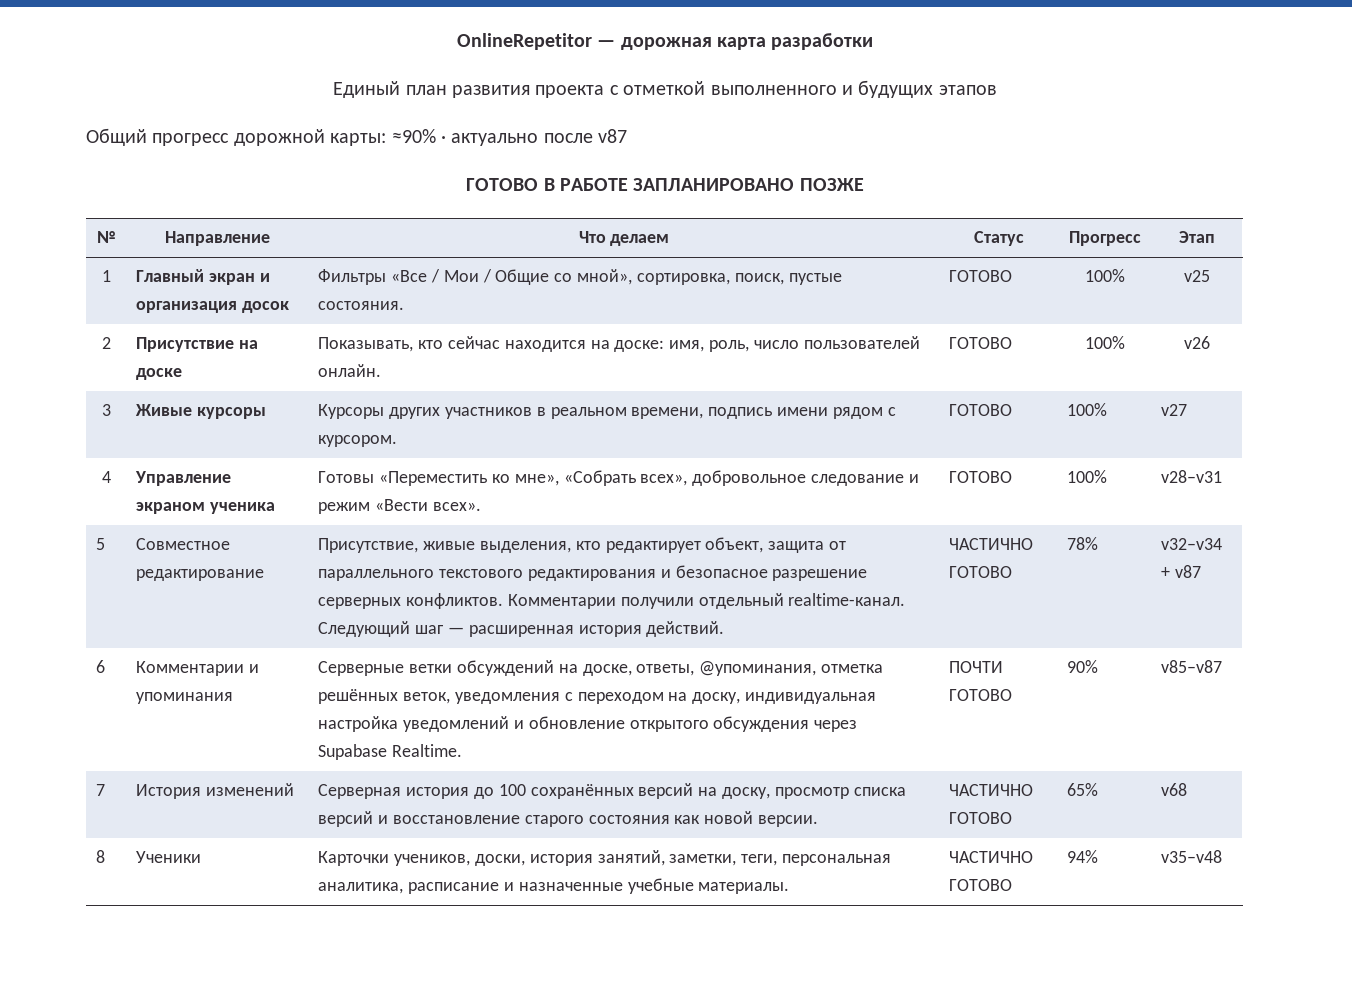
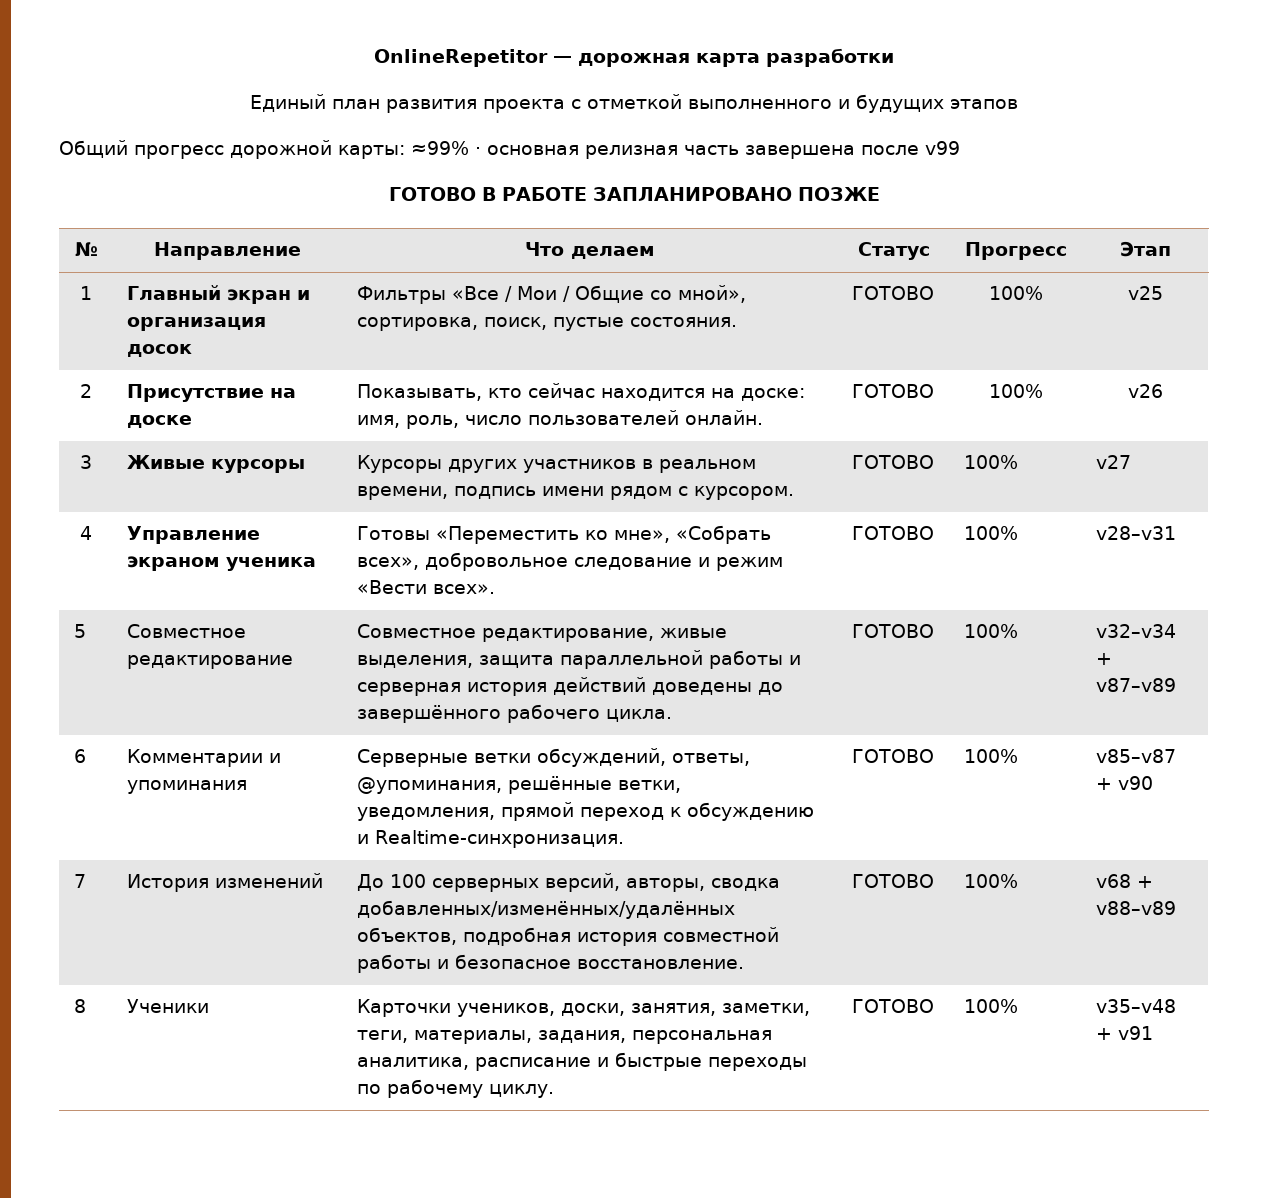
[391,129,628,146] ≈90% · актуально после v87 -> [411,141,960,159] ≈99% · основная релизная часть завершена после v99
[318,537,847,553] [318,565,868,581] [318,593,906,609] [318,621,725,637] [949,538,1034,550] [949,566,1013,578] [1067,537,1099,550] Присутствие, живые выделения, кто редактирует объект, защита от параллельного текстового редактирования и безопасное разрешение серверных конфликтов. Комментарии получили отдельный realtime-канал. Следующий шаг — расширенная история действий. | ЧАСТИЧНО ГОТОВО | 78% -> [356,624,727,642] [356,650,801,669] [356,677,783,696] [356,704,672,723] [851,624,934,638] [963,624,1018,638] Совместное редактирование, живые выделения, защита параллельной работы и серверная история действий доведены до завершённого рабочего цикла. | ГОТОВО | 100%
[1175,565,1202,578] v87 -> [1095,678,1176,692] v87–v89
[456,660,884,676] [318,689,877,704] [318,716,858,732] [318,744,463,760] [949,661,1004,673] [949,689,1013,701] [1067,660,1099,673] обсуждений на доске, ответы, @упоминания, отметка решённых веток, уведомления с переходом на доску, индивидуальная настройка уведомлений и обновление открытого обсуждения через Supabase Realtime. | ПОЧТИ ГОТОВО | 90% -> [536,748,750,767] [356,776,681,794] [356,802,814,821] [356,830,624,848] [851,749,934,763] [963,749,1018,763] обсуждений, ответы, @упоминания, решённые ветки, уведомления, прямой переход к обсуждению и Realtime-синхронизация. | ГОТОВО | 100%
(1223, 666) none -> [1095,776,1153,790] + v90
[318,783,906,799] [318,811,819,827] [949,784,1034,796] [949,812,1013,824] [1067,783,1099,796] Серверная история до 100 сохранённых версий на доску, просмотр списка версий и восстановление старого состояния как новой версии. | ЧАСТИЧНО ГОТОВО | 65% -> [356,873,780,892] [356,900,735,919] [356,927,779,946] [356,954,744,973] [851,874,934,888] [963,874,1018,888] До 100 серверных версий, авторы, сводка добавленных/изменённых/удалённых объектов, подробная история совместной работы и безопасное восстановление. | ГОТОВО | 100%
(1188, 789) none -> [1136,876,1153,888] [1095,901,1176,915] + v88–v89
[529,850,892,866] [318,878,790,894] [949,851,1034,863] [949,879,1013,891] [1067,850,1099,863] история занятий, заметки, теги, персональная аналитика, расписание и назначенные учебные материалы. | ЧАСТИЧНО ГОТОВО | 94% -> [630,1003,810,1016] [356,1030,772,1044] [356,1052,807,1071] [356,1079,554,1098] [851,999,934,1013] [963,999,1018,1013] занятия, заметки, теги, материалы, задания, персональная аналитика, расписание и быстрые переходы по рабочему циклу. | ГОТОВО | 100%
(1223, 856) none -> [1095,1026,1153,1040] + v91

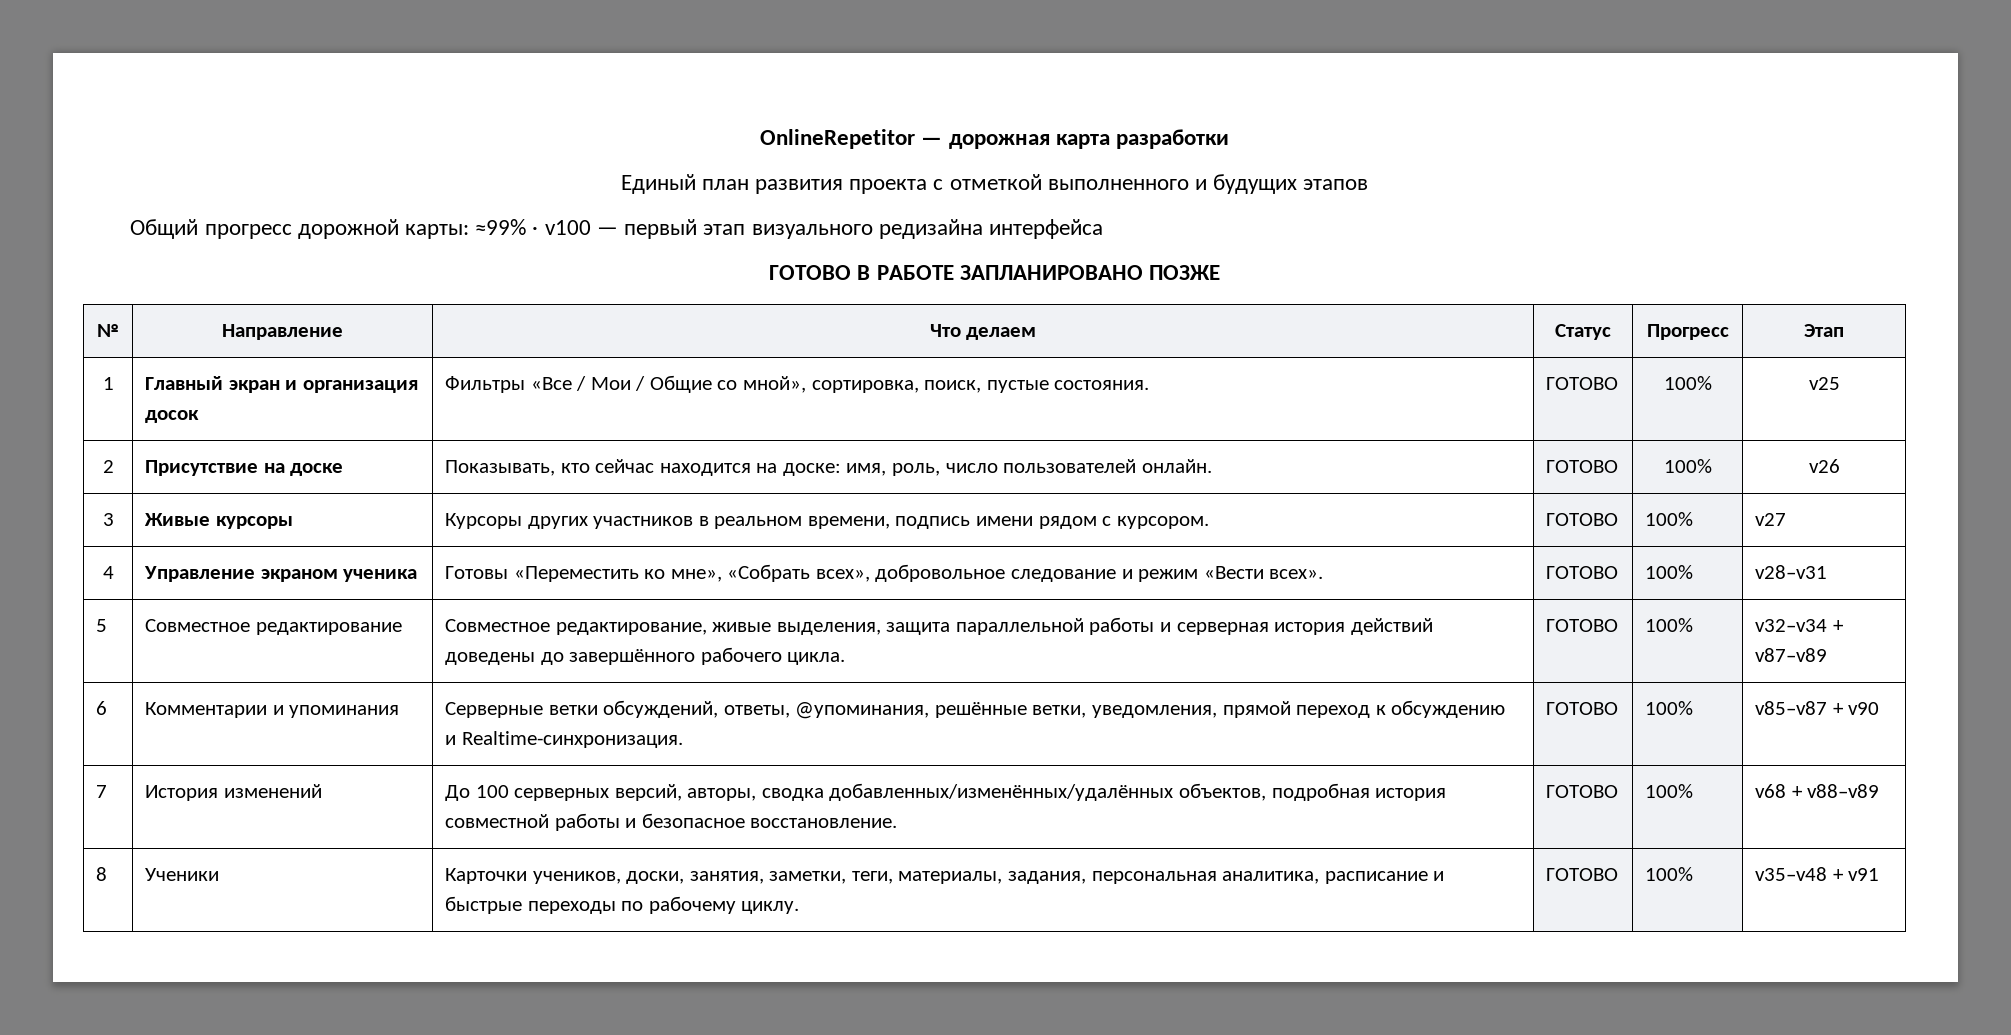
[487,141,960,159] основная релизная часть завершена после v99 -> [544,219,1103,239] v100 — первый этап визуального редизайна интерфейса

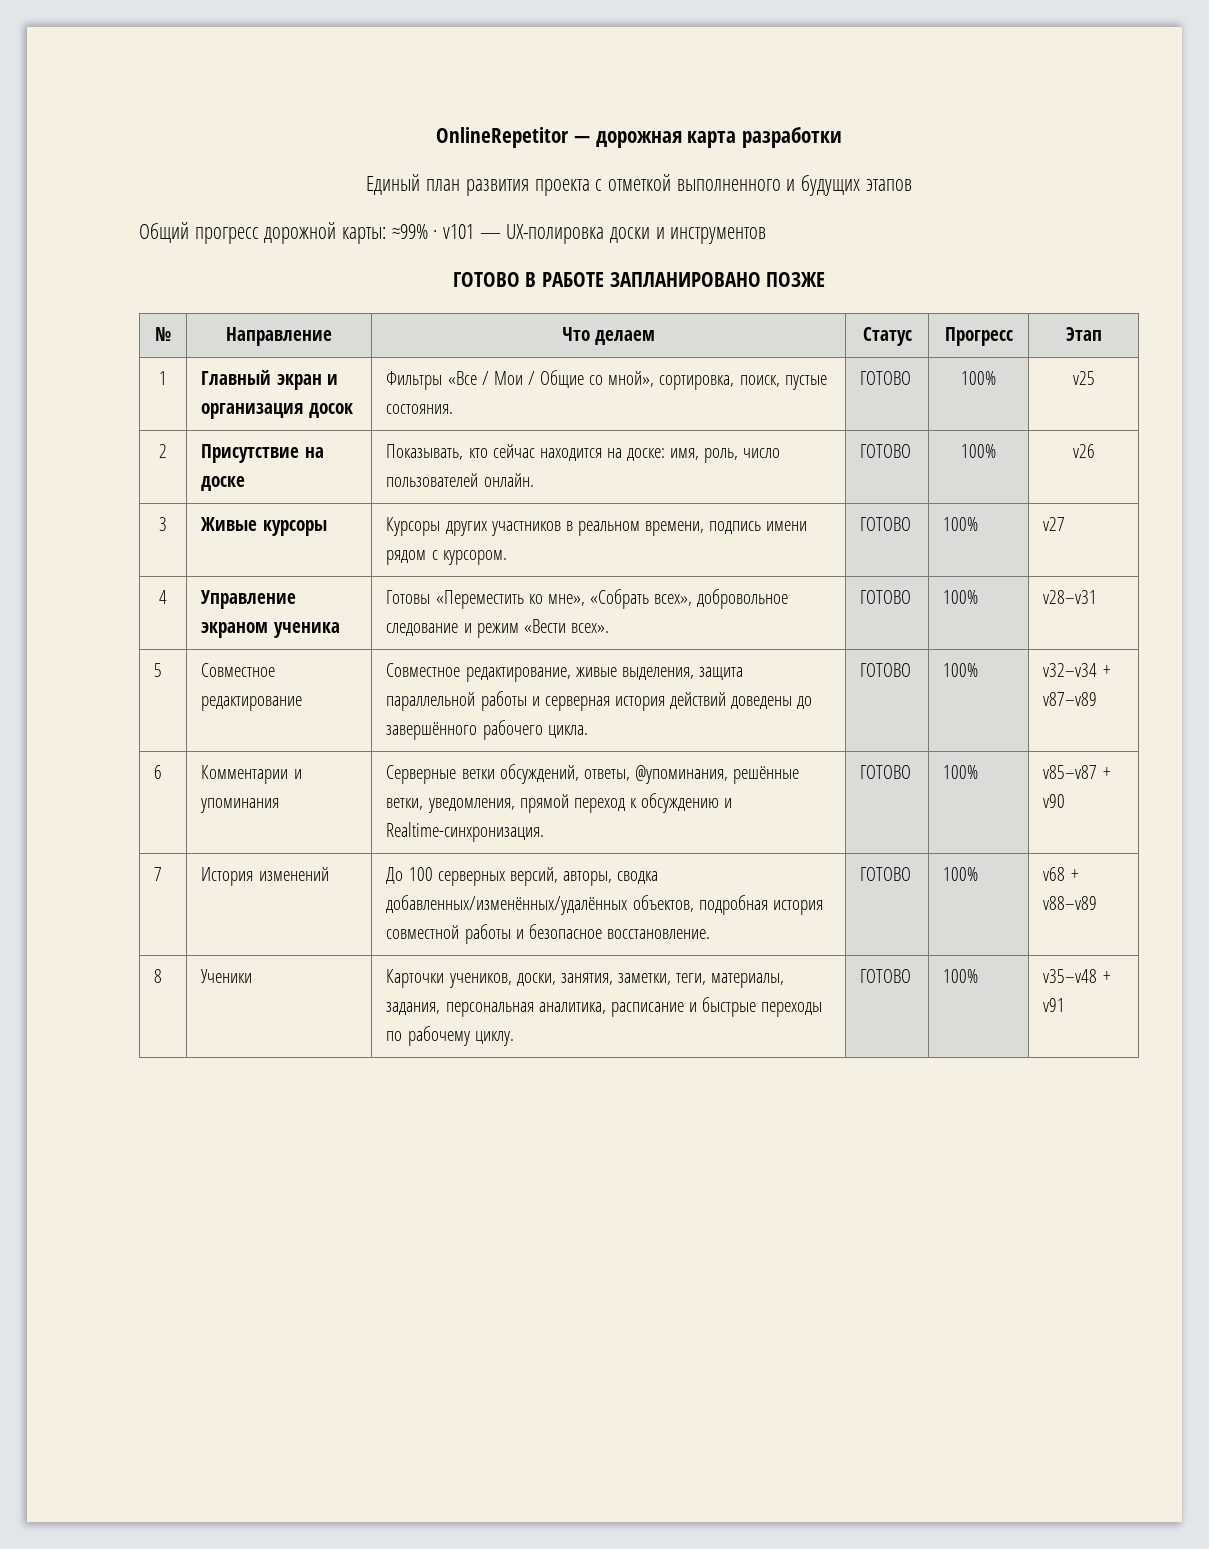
[544,219,1103,239] v100 — первый этап визуального редизайна интерфейса -> [443,224,767,244] v101 — UX-полировка доски и инструментов

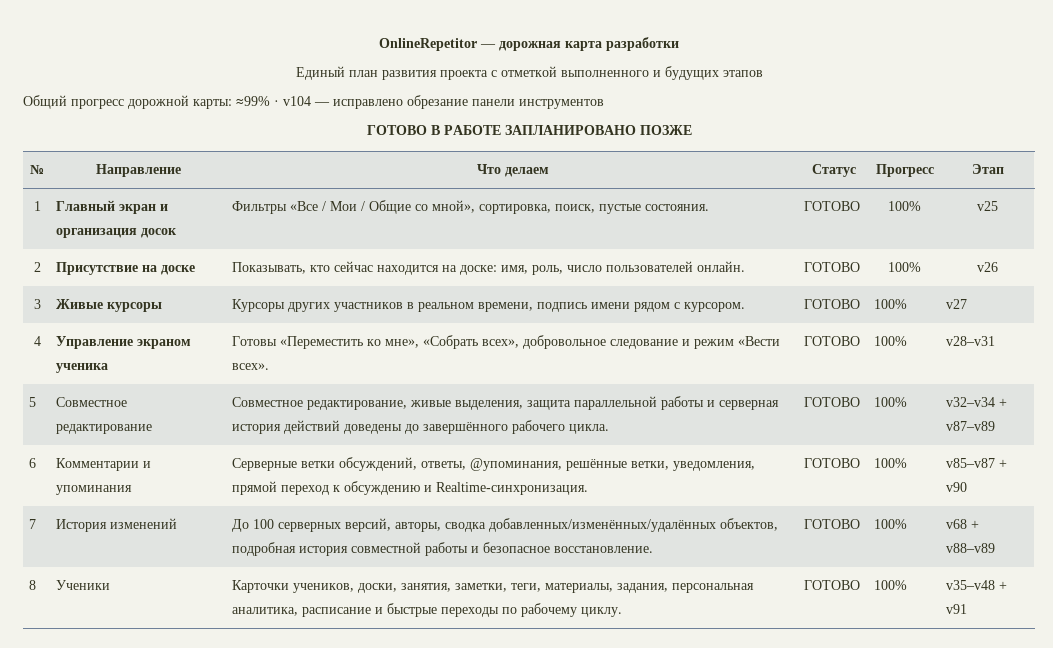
[443,224,665,244] v101 — UX-полировка доски и -> [283,95,515,109] v104 — исправлено обрезание панели

